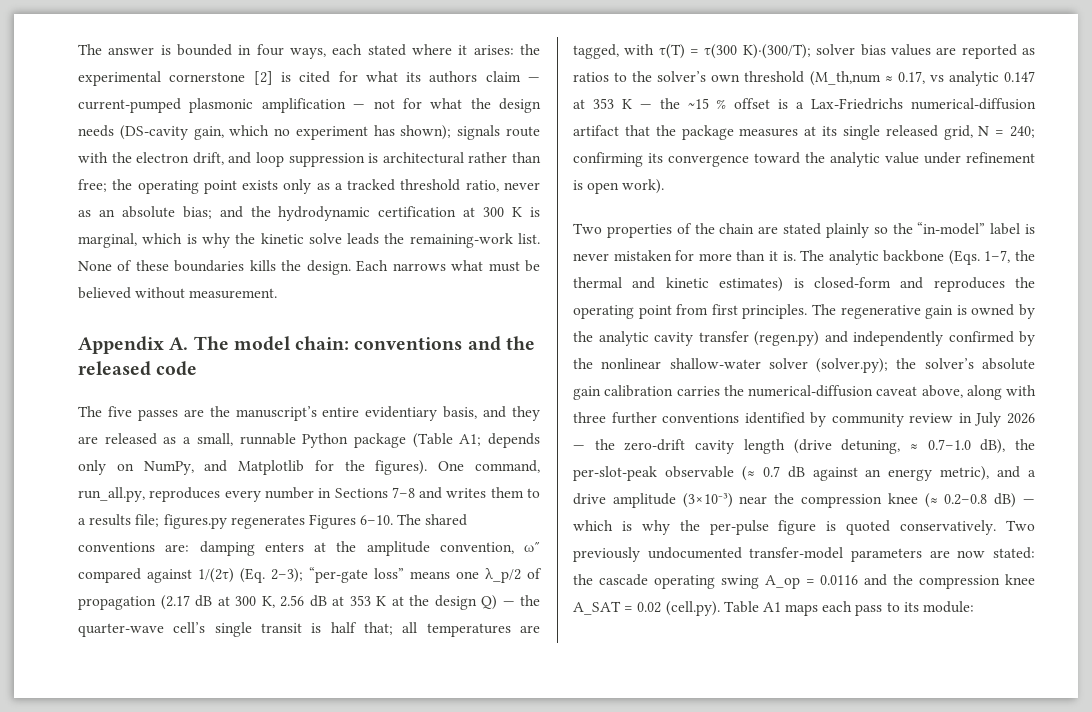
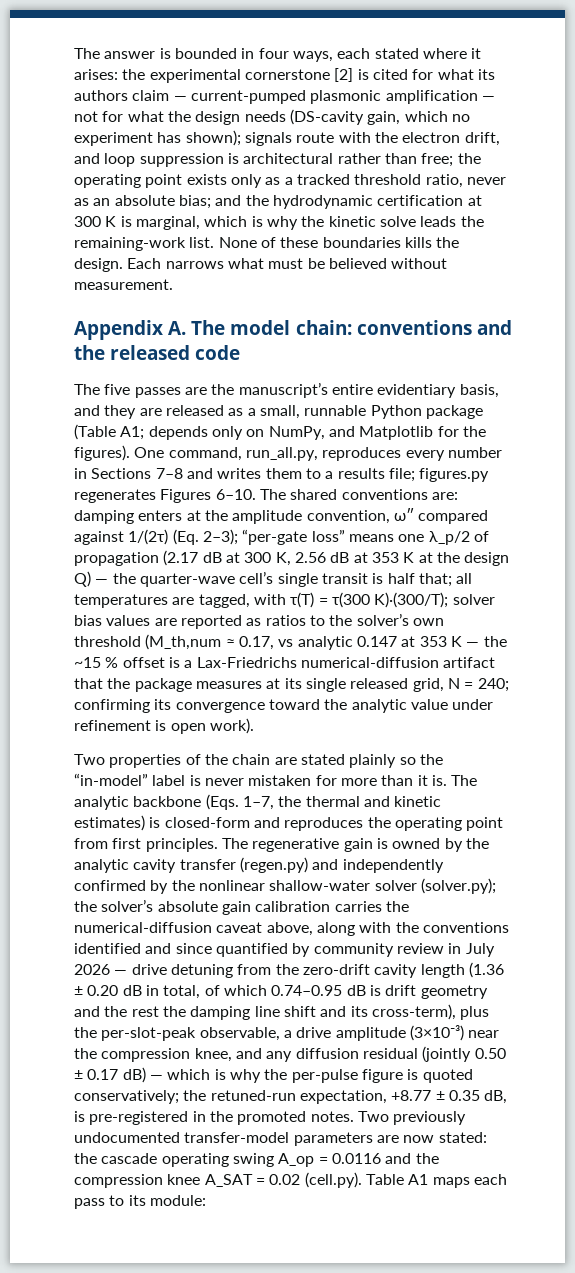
[573,412,805,424] three further conventions identified -> [395,922,509,933] [74,943,288,957] the conventions identified and since quantified
(585, 447) none -> [131,964,272,978] drive detuning from
[793,439,1035,454] [573,466,1021,481] (drive detuning, ≈ 0.7–1.0 dB), the per-slot-peak observable (≈ 0.7 dB against an energy metric), and -> [468,962,504,978] [74,985,488,999] [74,1004,490,1020] [74,1027,280,1041] (1.36 ± 0.20 dB in total, of which 0.74–0.95 dB is drift geometry and the rest the damping line shift and its cross-term), plus the per-slot-peak observable,
[887,493,988,508] knee (≈ 0.2–0.8 -> [194,1046,506,1062] [74,1069,119,1080] knee, and any diffusion residual (jointly 0.50 ± 0.17
[900,520,997,535] conservatively. -> [74,1090,508,1104] [74,1111,354,1125] conservatively; the retuned-run expectation, +8.77 ± 0.35 dB, is pre-registered in the promoted notes.

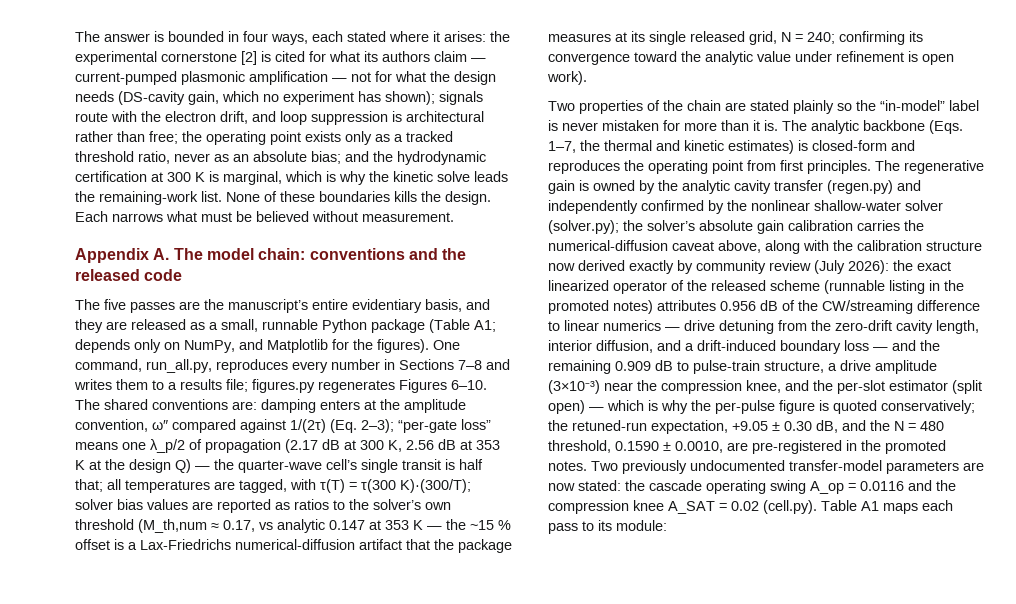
[422,922,509,933] [74,943,495,957] [74,964,110,975] conventions identified and since quantified by community review in July 2026 -> [857,240,982,251] [548,260,951,274] [548,280,964,294] [548,300,980,314] [548,320,661,331] calibration structure now derived exactly by community review (July 2026): the exact linearized operator of the released scheme (runnable listing in the promoted notes) attributes 0.956 dB of the CW/streaming difference to linear numerics
[420,962,504,978] [74,985,488,999] [74,1004,490,1020] [74,1027,280,1041] length (1.36 ± 0.20 dB in total, of which 0.74–0.95 dB is drift geometry and the rest the damping line shift and its cross-term), plus the per-slot-peak observable, -> [936,320,979,334] [548,340,940,354] [548,360,824,374] length, interior diffusion, and a drift-induced boundary loss — and the remaining 0.909 dB to pulse-train structure,
[266,1046,506,1062] [74,1067,146,1083] any diffusion residual (jointly 0.50 ± 0.17 dB) -> [813,380,982,394] [548,400,585,414] the per-slot estimator (split open)
[391,1090,508,1104] [74,1111,85,1122] +8.77 ± 0.35 dB, is -> [732,420,944,433] [548,440,748,453] +9.05 ± 0.30 dB, and the N = 480 threshold, 0.1590 ± 0.0010, are

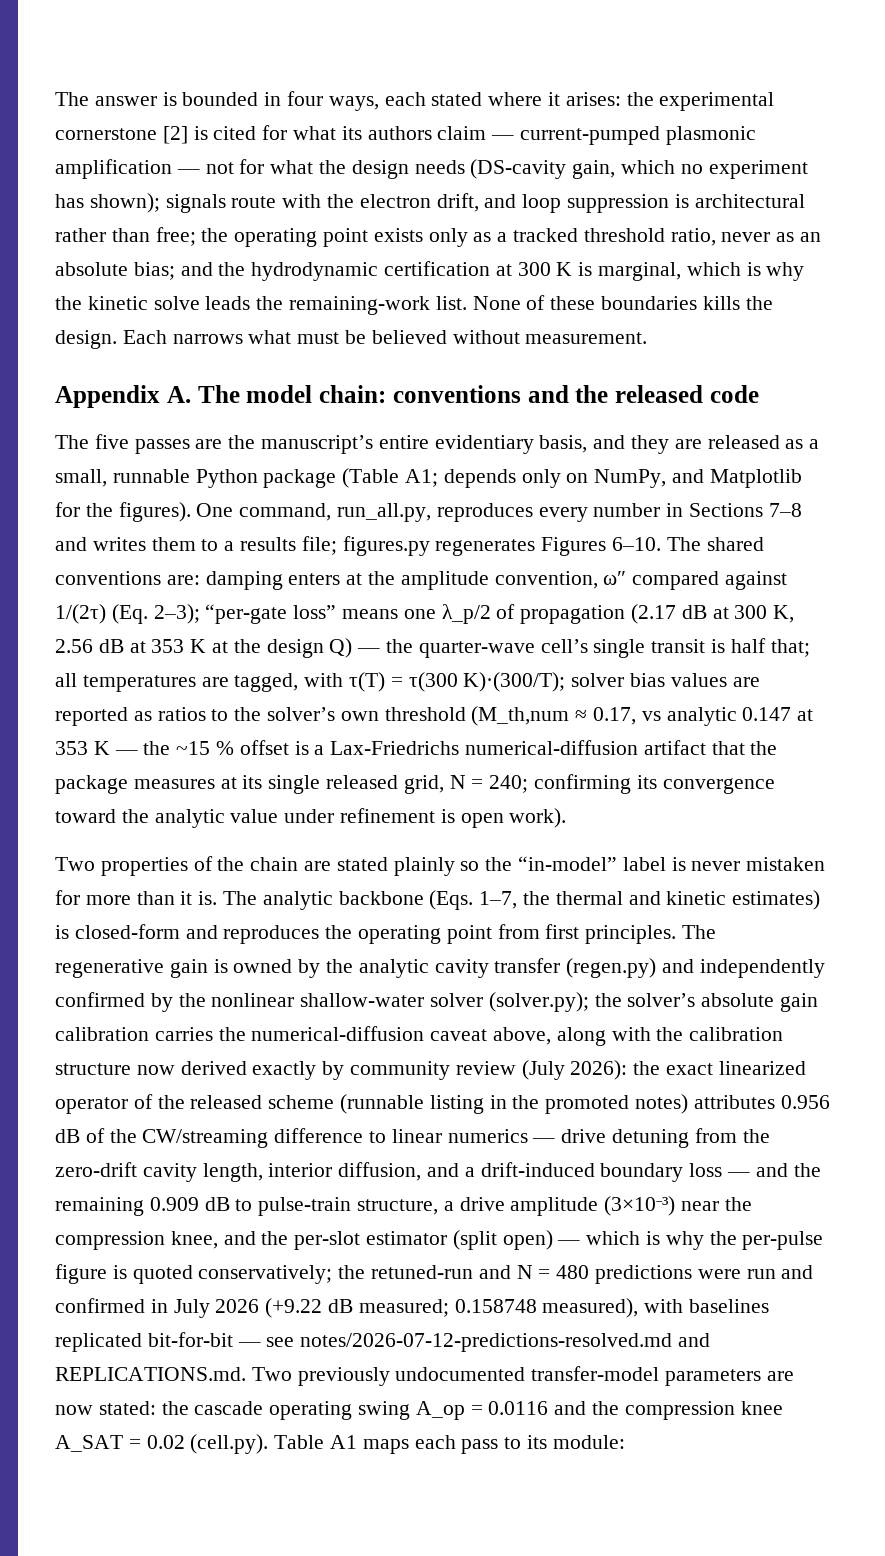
[651,420,944,434] [548,440,946,454] [548,461,587,471] expectation, +9.05 ± 0.30 dB, and the N = 480 threshold, 0.1590 ± 0.0010, are pre-registered in the promoted notes. -> [478,1265,814,1284] [55,1298,770,1318] [55,1332,711,1352] [55,1367,246,1381] and N = 480 predictions were run and confirmed in July 2026 (+9.22 dB measured; 0.158748 measured), with baselines replicated bit-for-bit — see notes/2026-07-12-predictions-resolved.md and REPLICATIONS.md.

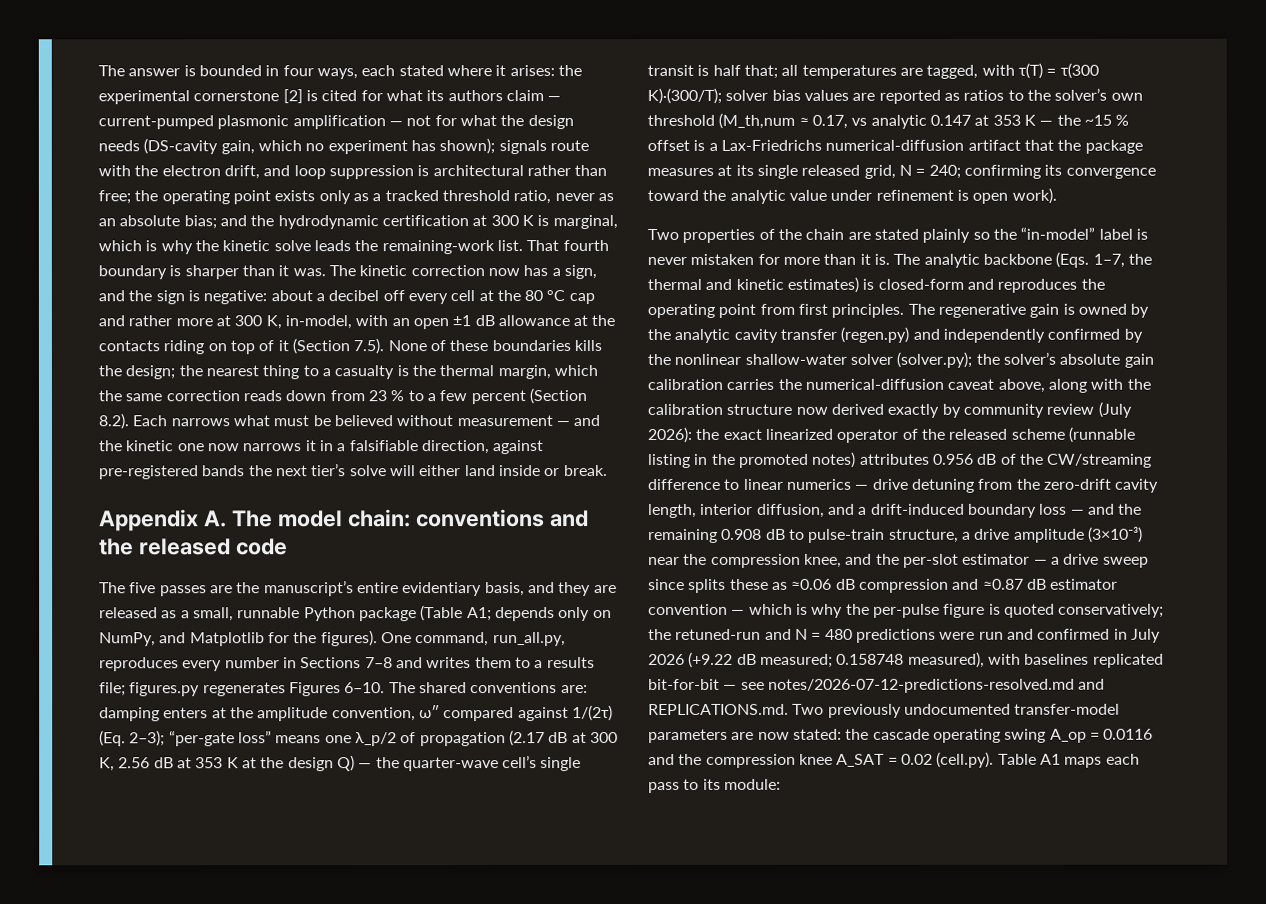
(467, 303) none -> [526,240,609,252] [98,265,597,280] [98,290,595,305] [98,315,616,330] [98,338,385,355] That fourth boundary is sharper than it was. The kinetic correction now has a sign, and the sign is negative: about a decibel off every cell at the 80 °C cap and rather more at 300 K, in-model, with an open ±1 dB allowance at the contacts riding on top of it (Section 7.5).
[55,330,117,349] design. -> [125,365,598,380] [98,388,587,405] [98,413,129,430] design; the nearest thing to a casualty is the thermal margin, which the same correction reads down from 23 % to a few percent (Section 8.2).
[525,332,648,344] measurement. -> [456,415,601,427] [98,440,545,455] [99,463,608,480] measurement — and the kinetic one now narrows it in a falsifiable direction, against pre-registered bands the next tier’s solve will either land inside or break.
[149,1197,199,1211] 0.909 -> [721,528,763,540] 0.908
[452,1230,553,1250] (split open) -> [1033,553,1149,568] [648,578,1119,593] [648,603,728,615] — a drive sweep since splits these as ≈0.06 dB compression and ≈0.87 dB estimator convention

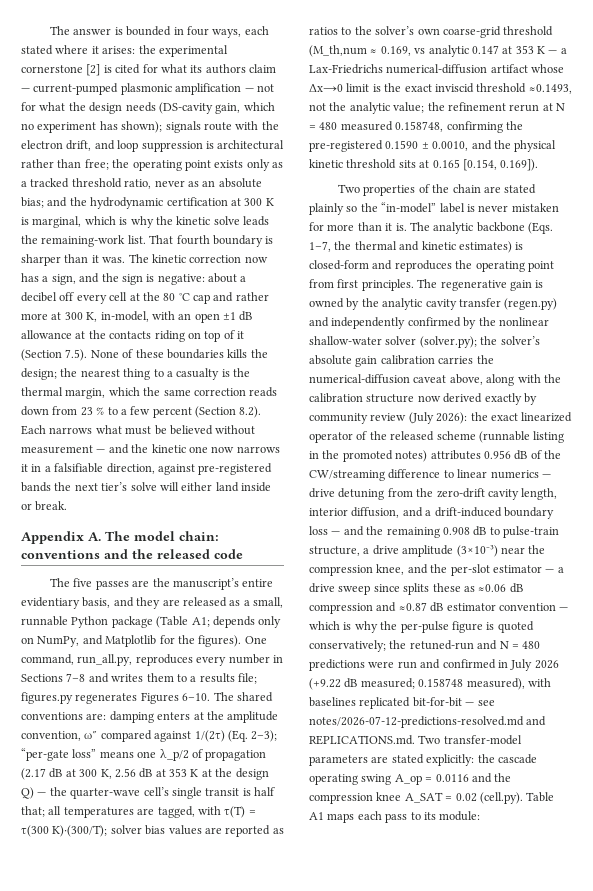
(1143, 96) none -> [442,26,501,38] coarse-grid
[811,114,848,129] 0.17, -> [380,46,411,56] 0.169,
[1056,114,1130,126] [647,139,1143,154] [647,164,1156,179] [647,187,1057,204] the ~15 % offset is a Lax-Friedrichs numerical-diffusion artifact that the package measures at its single released grid, N = 240; confirming its convergence toward the analytic value under refinement is open work). -> [560,48,567,54] [309,64,565,74] [309,83,572,94] [309,102,565,114] [309,121,523,133] [309,140,557,152] [309,159,539,171] a Lax-Friedrichs numerical-diffusion artifact whose Δx→0 limit is the exact inviscid threshold ≈0.1493, not the analytic value; the refinement rerun at N = 480 measured 0.158748, confirming the pre-registered 0.1590 ± 0.0010, and the physical kinetic threshold sits at 0.165 [0.154, 0.169]).
[827,703,1011,718] previously undocumented -> (441, 739) none
[757,728,842,740] now stated: -> [391,754,475,766] stated explicitly:

